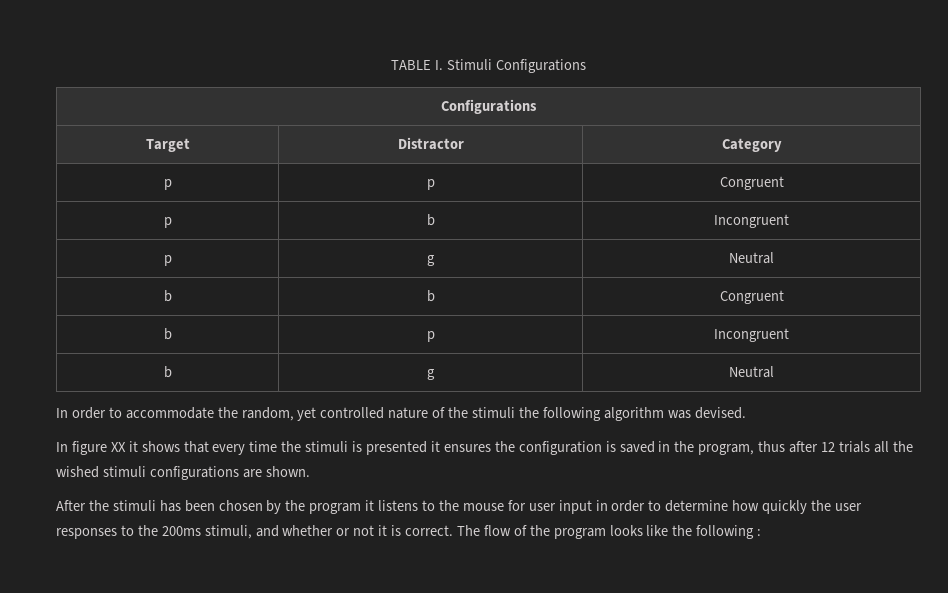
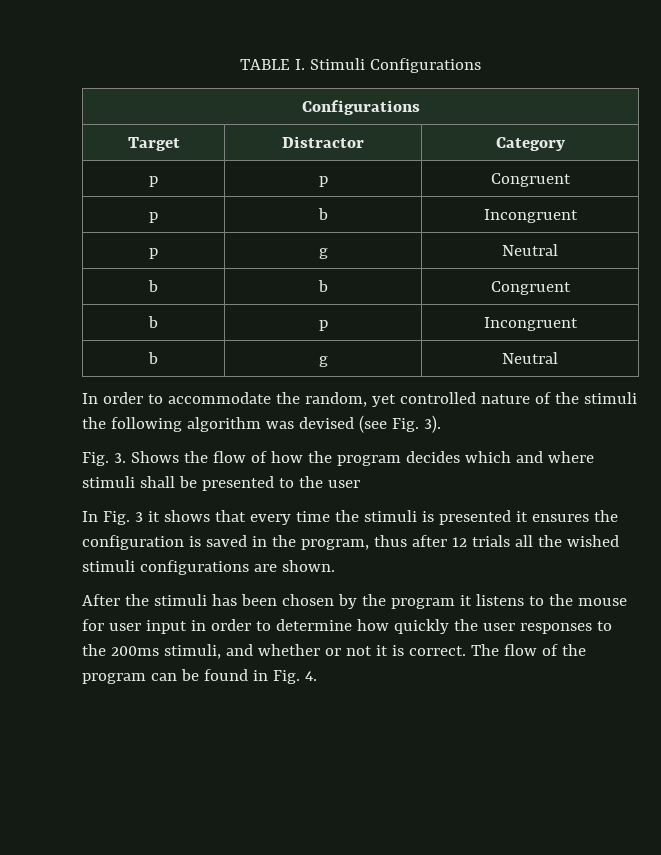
[694,407,746,419] [56,441,126,455] devised. // In figure XX -> [298,415,441,433] [82,451,594,466] [82,476,360,491] [82,511,143,525] devised (see Fig. 3). // Fig. 3. Shows the flow of how the program decides which and where stimuli shall be presented to the user // In Fig. 3
[609,525,762,539] looks like the following : -> [150,669,317,684] can be found in Fig. 4.

